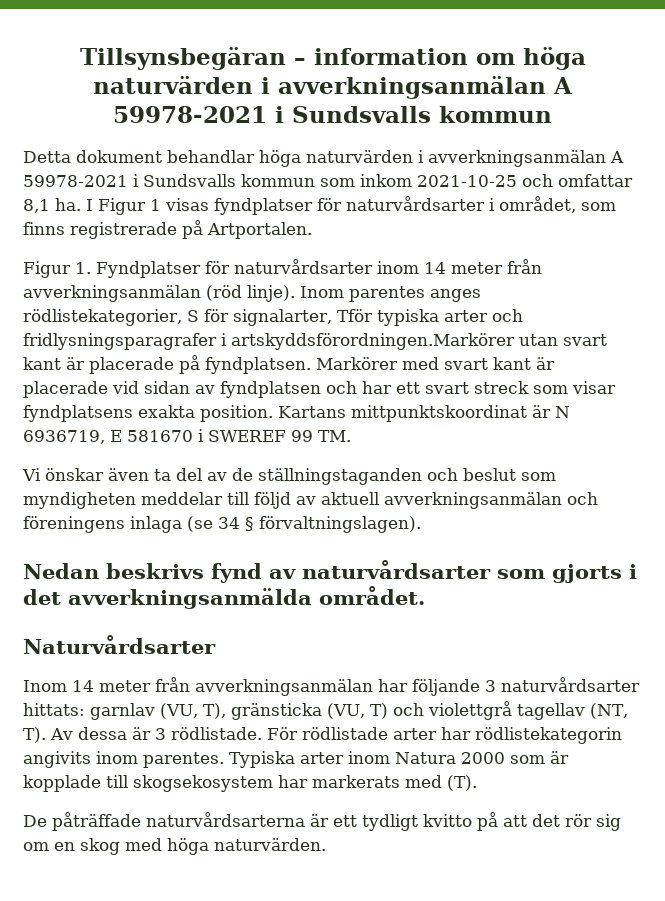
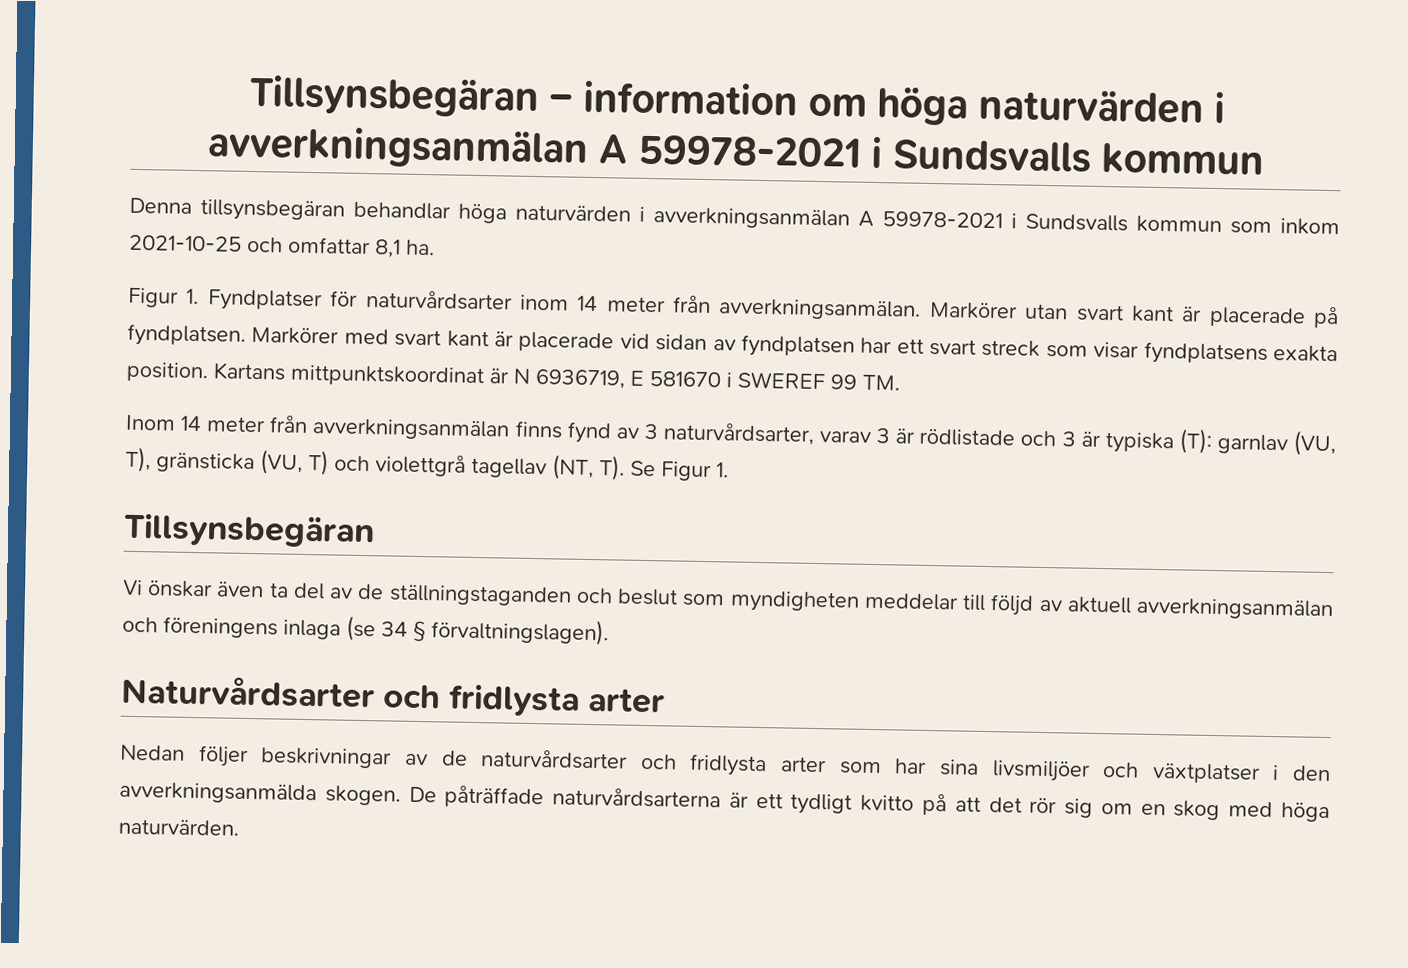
[23,150,162,163] Detta dokument -> [129,197,345,222] Denna tillsynsbegäran
[86,196,616,215] [23,220,312,239] I Figur 1 visas fyndplatser för naturvårdsarter i området, som finns registrerade på Artportalen. -> (435, 247) none
[23,285,481,302] [23,309,523,326] [23,333,515,350] avverkningsanmälan (röd linje). Inom parentes anges rödlistekategorier, S för signalarter, Tför typiska arter och fridlysningsparagrafer i artskyddsförordningen.Markörer -> [718,298,1018,321] avverkningsanmälan. Markörer
[326,381,357,394] och -> (855, 346) none
(351, 436) none -> [125,414,1337,457] [125,446,729,482] [123,512,375,549] // Inom 14 meter från avverkningsanmälan finns fynd av 3 naturvårdsarter, varav 3 är rödlistade och 3 är typiska (T): garnlav (VU, T), gränsticka (VU, T) och violettgrå tagellav (NT, T). Se Figur 1. // Tillsynsbegäran
[23,560,637,583] [23,586,425,609] [23,635,216,654] [23,677,640,696] [23,701,628,720] [23,727,622,744] [23,751,569,768] [23,775,477,792] Nedan beskrivs fynd av naturvårdsarter som gjorts i det avverkningsanmälda området. // Naturvårdsarter // Inom 14 meter från avverkningsanmälan har följande 3 naturvårdsarter hittats: garnlav (VU, T), gränsticka (VU, T) och violettgrå tagellav (NT, T). Av dessa är 3 rödlistade. För rödlistade arter har rödlistekategorin angivits inom parentes. Typiska arter inom Natura 2000 som är kopplade till skogsekosystem har markerats med (T). // -> [121,674,665,717] [120,744,1331,784] [119,781,401,806] Naturvårdsarter och fridlysta arter // Nedan följer beskrivningar av de naturvårdsarter och fridlysta arter som har sina livsmiljöer och växtplatser i den avverkningsanmälda skogen.

